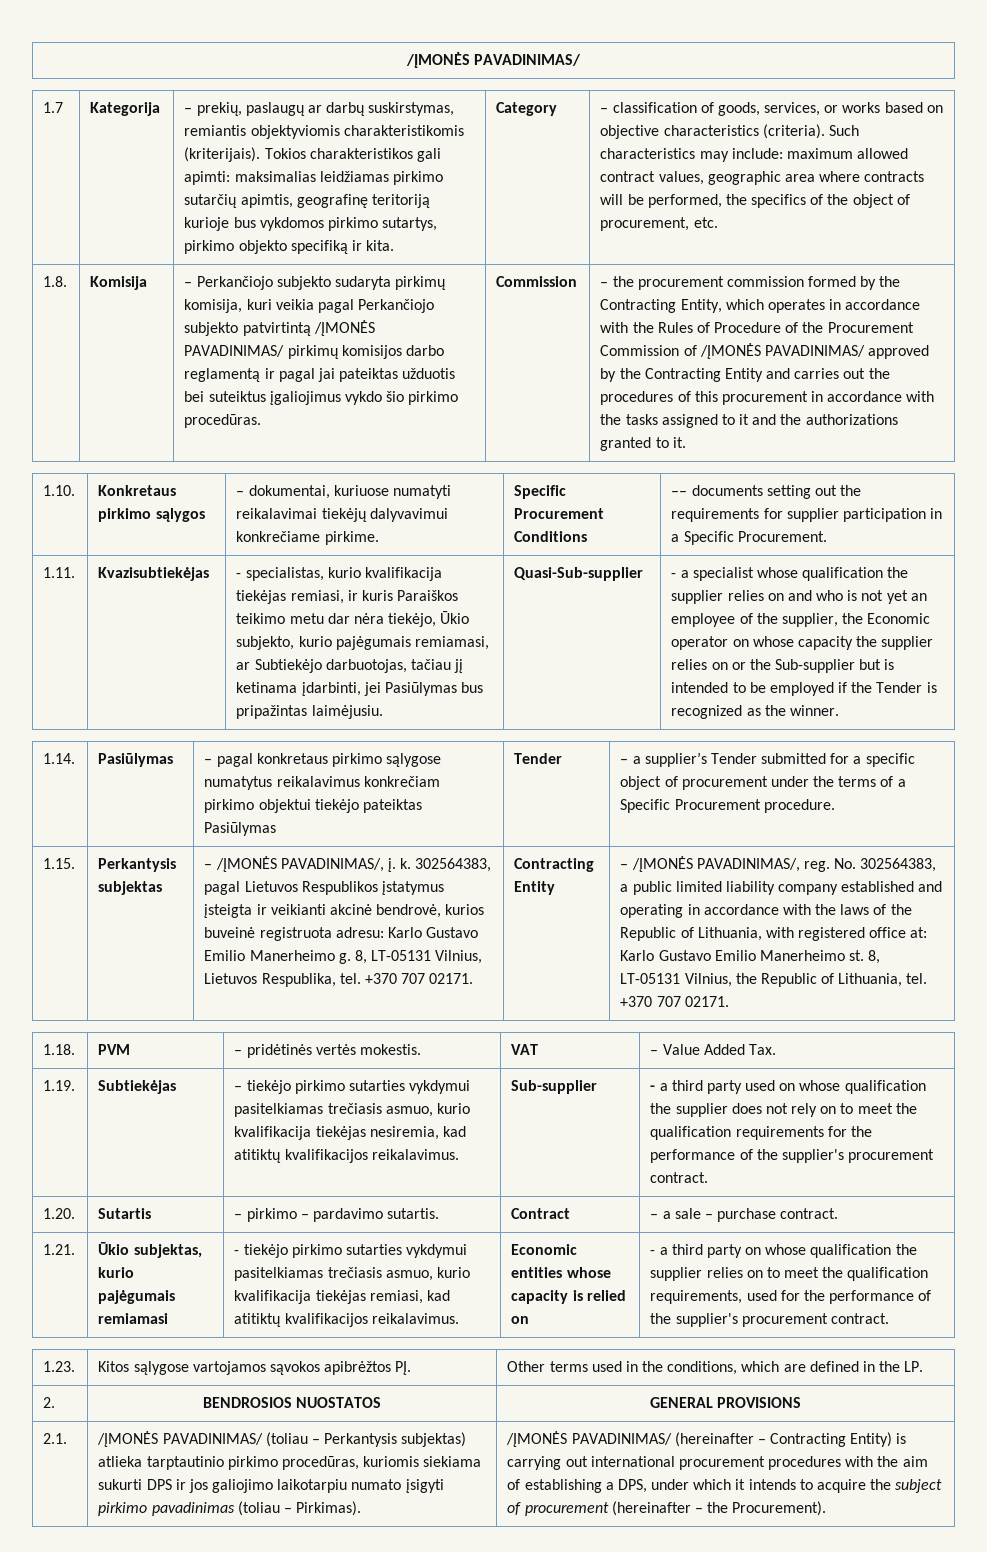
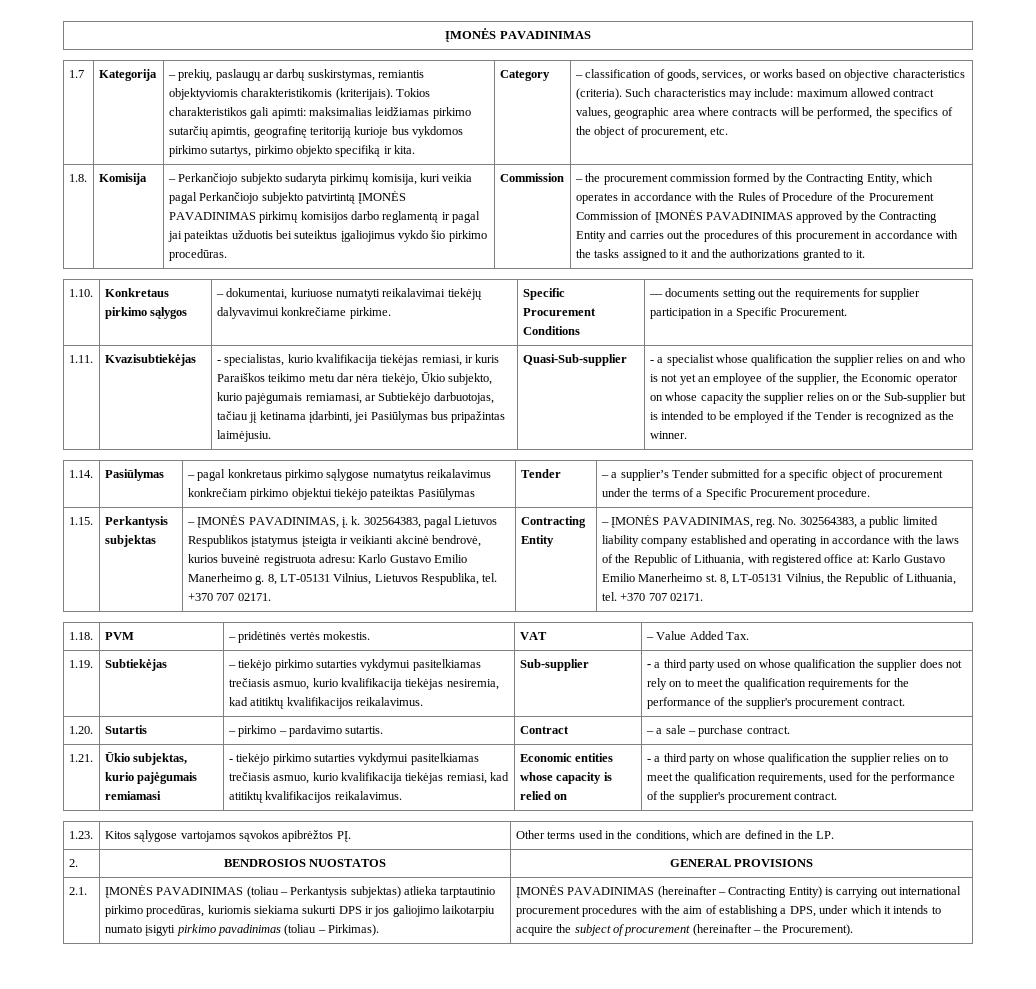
[405,51,582,68] /ĮMONĖS PAVADINIMAS/ -> [445,28,591,42] ĮMONĖS PAVADINIMAS
[313,320,375,336] [184,345,285,357] /ĮMONĖS PAVADINIMAS/ -> [358,191,407,204] [168,212,256,220] ĮMONĖS PAVADINIMAS
[699,343,865,359] /ĮMONĖS PAVADINIMAS/ -> [654,210,793,223] ĮMONĖS PAVADINIMAS
[215,856,384,872] /ĮMONĖS PAVADINIMAS/, -> [197,515,339,528] ĮMONĖS PAVADINIMAS,
[631,856,800,872] /ĮMONĖS PAVADINIMAS/, -> [611,515,753,528] ĮMONĖS PAVADINIMAS,
[97,1431,263,1447] /ĮMONĖS PAVADINIMAS/ -> [104,885,244,898] ĮMONĖS PAVADINIMAS
[506,1431,672,1447] /ĮMONĖS PAVADINIMAS/ -> [515,885,655,898] ĮMONĖS PAVADINIMAS

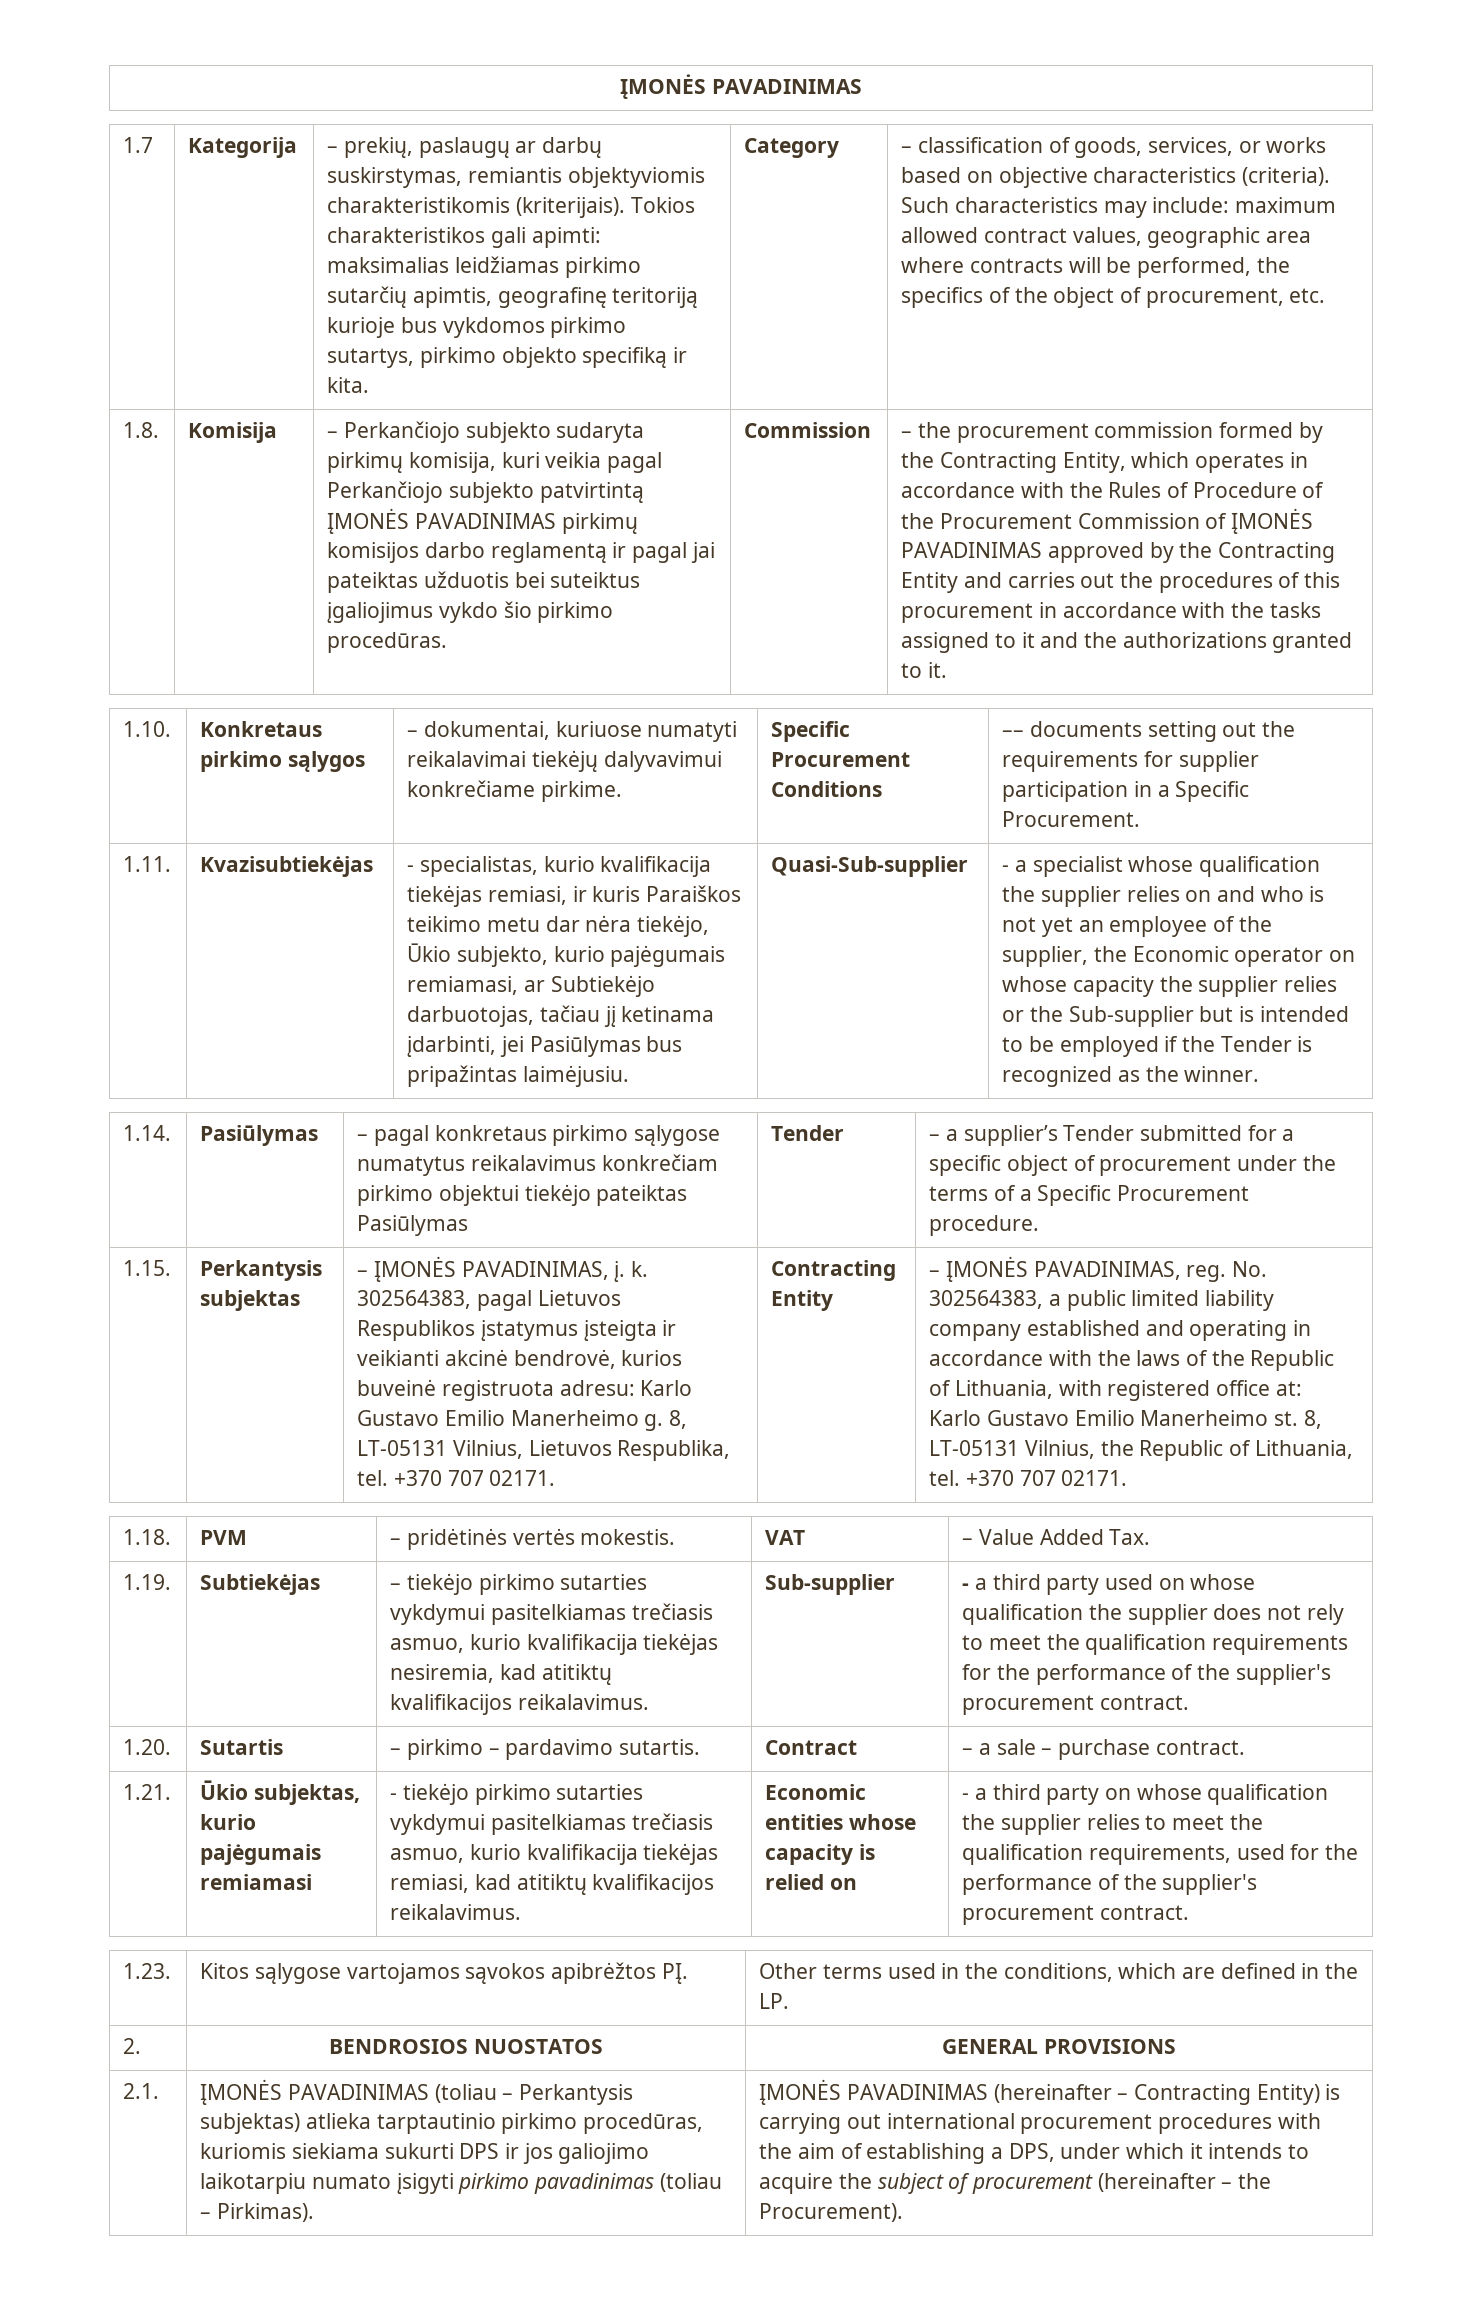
[837,395,851,401] on -> (1338, 984) none
[669,681,683,687] on -> (1344, 1614) none
[923,756,937,762] on -> (1140, 1822) none

